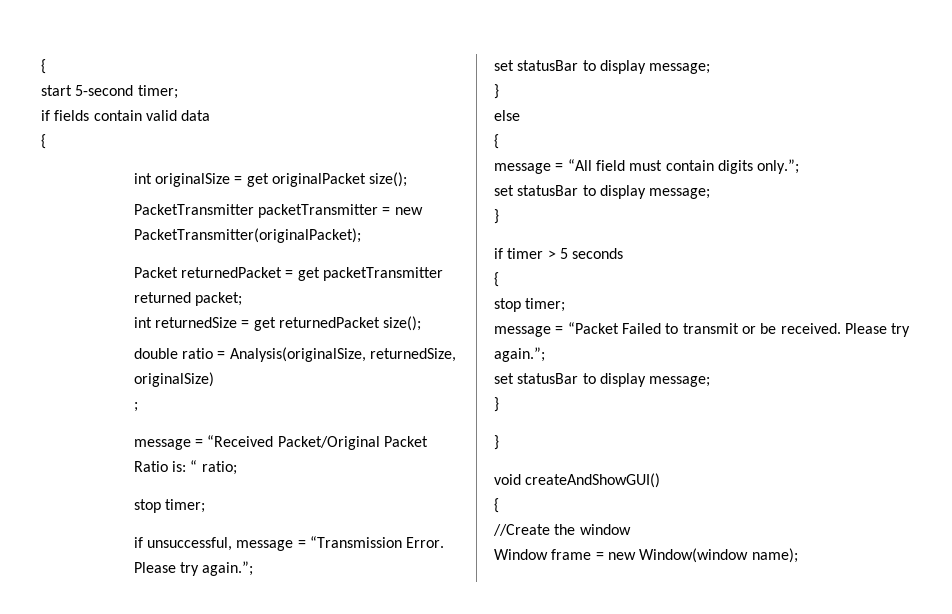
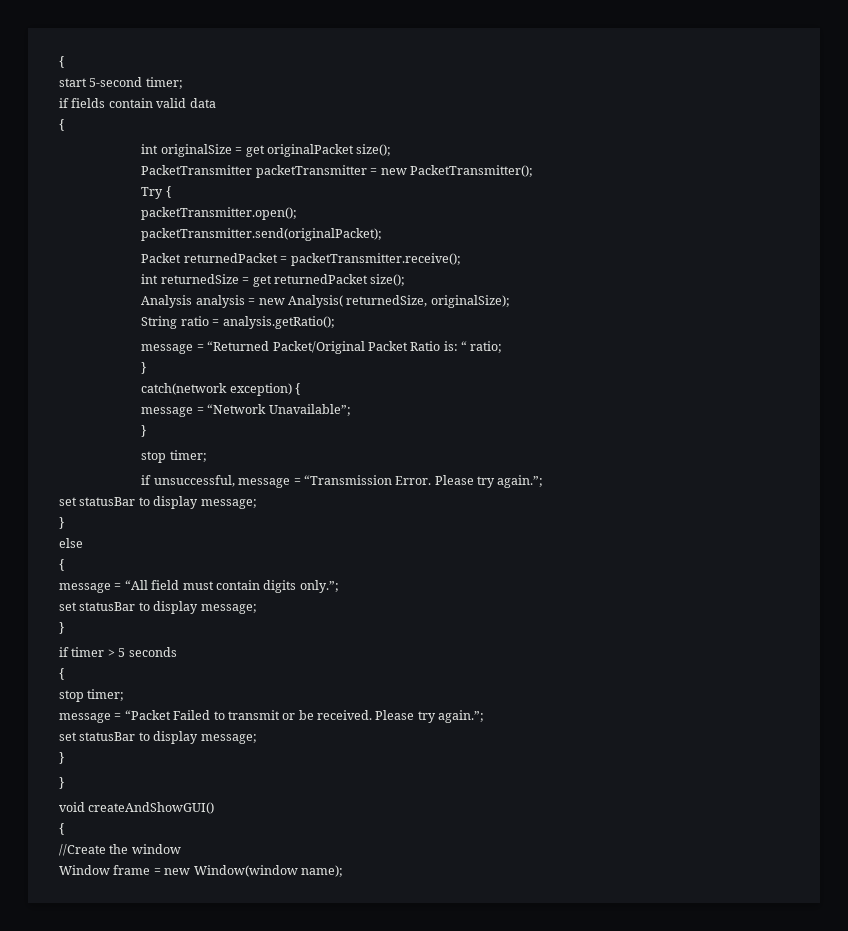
[133,228,361,243] PacketTransmitter(originalPacket); -> [409,165,533,177] [141,186,171,199] [141,207,298,220] [141,228,383,241] PacketTransmitter(); // Try { // packetTransmitter.open(); // packetTransmitter.send(originalPacket);
[297,267,444,281] [133,292,243,306] get packetTransmitter returned packet; -> [290,253,461,266] packetTransmitter.receive();
[133,347,457,362] [133,372,214,387] [133,402,138,412] [133,435,274,450] double ratio = Analysis(originalSize, returnedSize, originalSize) // ; // message = “Received -> [141,295,510,308] [141,316,335,329] [141,341,270,354] Analysis analysis = new Analysis( returnedSize, originalSize); // String ratio = analysis.getRatio(); // message = “Returned
(237, 468) none -> [141,362,147,374] [141,383,301,396] [141,404,351,417] [141,425,147,437] // } // catch(network exception) { // message = “Network Unavailable”; // }

